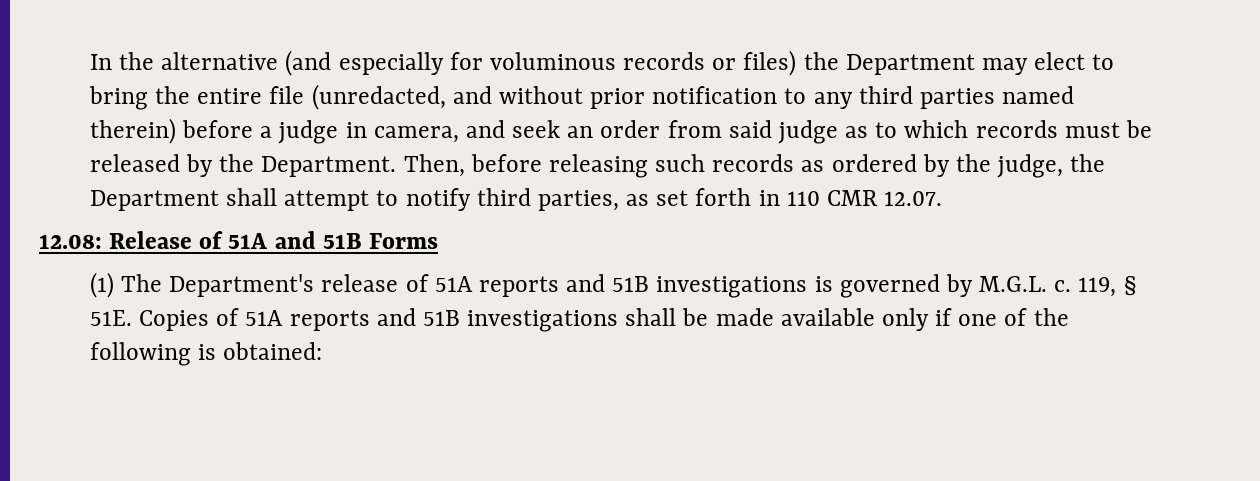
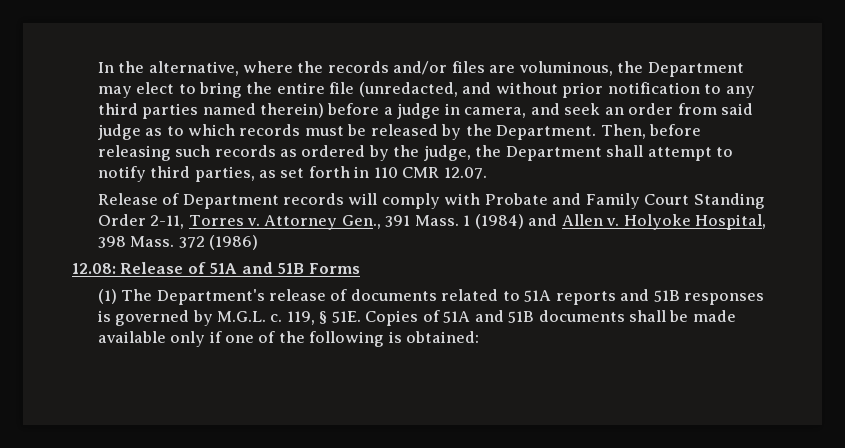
[161,50,797,76] alternative (and especially for voluminous records or files) -> [148,61,613,76] alternative, where the records and/or files are voluminous,
(943, 198) none -> [97,193,765,209] [97,214,766,230] [97,235,258,250] // Release of Department records will comply with Probate and Family Court Standing Order 2-11, Torres v. Attorney Gen., 391 Mass. 1 (1984) and Allen v. Holyoke Hospital, 398 Mass. 372 (1986)
[434,274,808,298] 51A reports and 51B investigations -> [350,289,765,305] documents related to 51A reports and 51B responses
[289,308,619,332] reports and 51B investigations -> [474,310,625,323] and 51B documents

